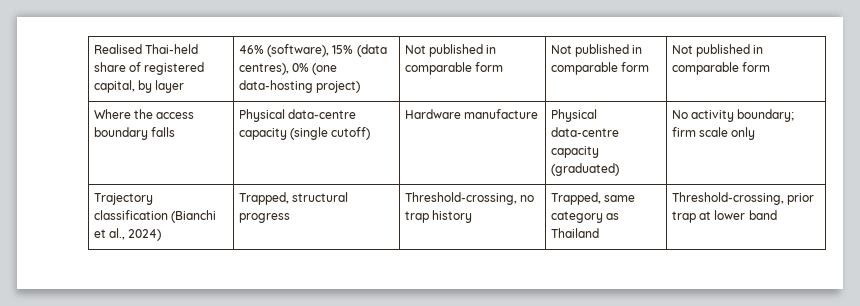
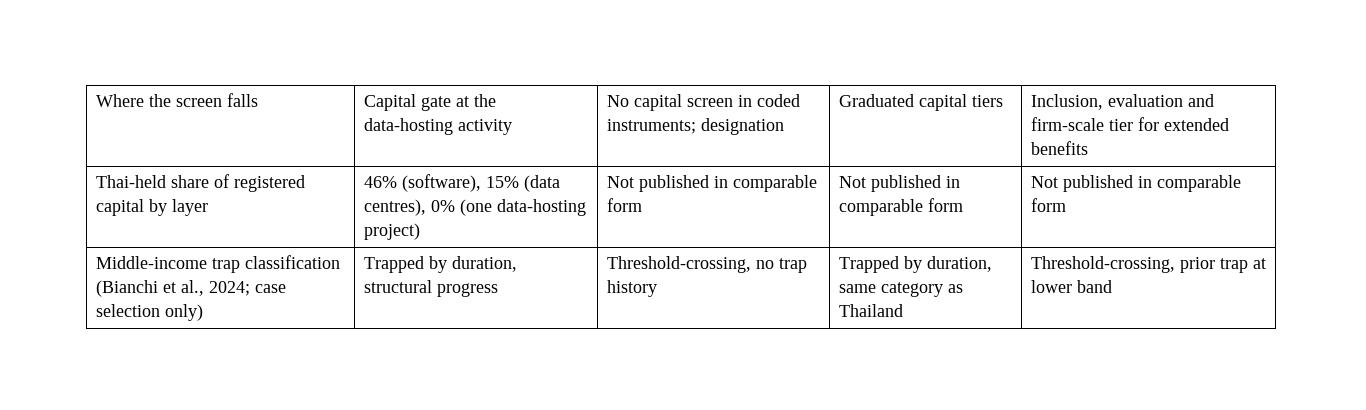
[93,44,142,54] Realised -> [95,93,258,107] [363,94,496,111] [363,118,512,135] [606,94,800,111] [606,118,784,135] [838,94,1003,111] [1030,94,1214,110] [1030,117,1229,131] [1030,141,1088,155] Where the screen falls | Capital gate at the data-hosting activity | No capital screen in coded instruments; designation | Graduated capital tiers | Inclusion, evaluation and firm-scale tier for extended benefits //
[93,80,135,93] capital, -> [95,199,144,216] capital
[93,109,195,119] [93,127,176,140] [238,109,357,122] [238,127,371,140] [404,109,539,119] [550,109,597,122] [550,127,619,137] [550,146,599,158] [550,163,619,176] [671,109,795,122] [671,127,756,140] [93,193,153,205] [93,210,217,223] [93,228,162,241] [238,192,289,205] Where the access boundary falls | Physical data-centre capacity (single cutoff) | Hardware manufacture | Physical data-centre capacity (graduated) | No activity boundary; firm scale only // Trajectory classification (Bianchi et al., 2024) | Trapped, -> [95,255,340,273] [95,280,286,297] [95,304,203,321] [363,256,517,273] Middle-income trap classification (Bianchi et al., 2024; case selection only) | Trapped by duration,
[550,192,601,205] Trapped, -> [838,256,992,273] Trapped by duration,

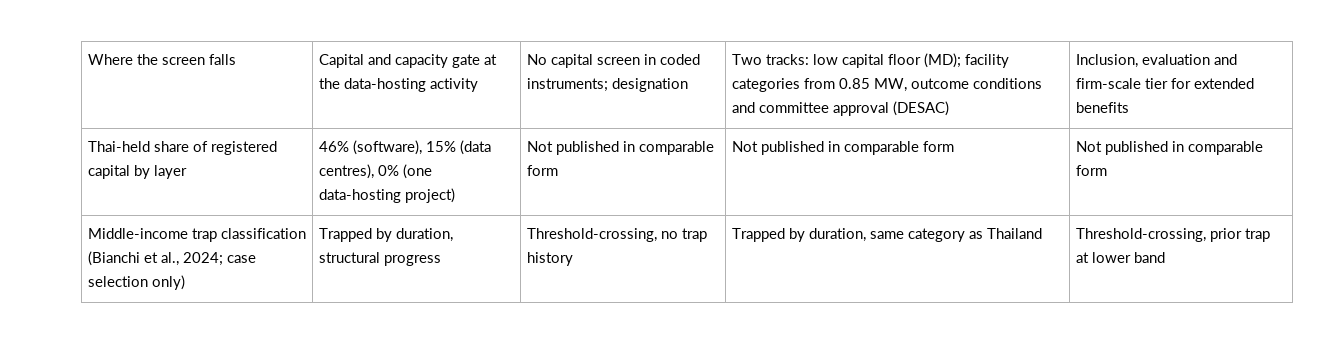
(416, 102) none -> [367,54,449,68] and capacity
[838,94,1003,111] Graduated capital tiers -> [731,53,1010,68] [731,78,1043,92] [731,101,950,116] Two tracks: low capital floor (MD); facility categories from 0.85 MW, outcome conditions and committee approval (DESAC)

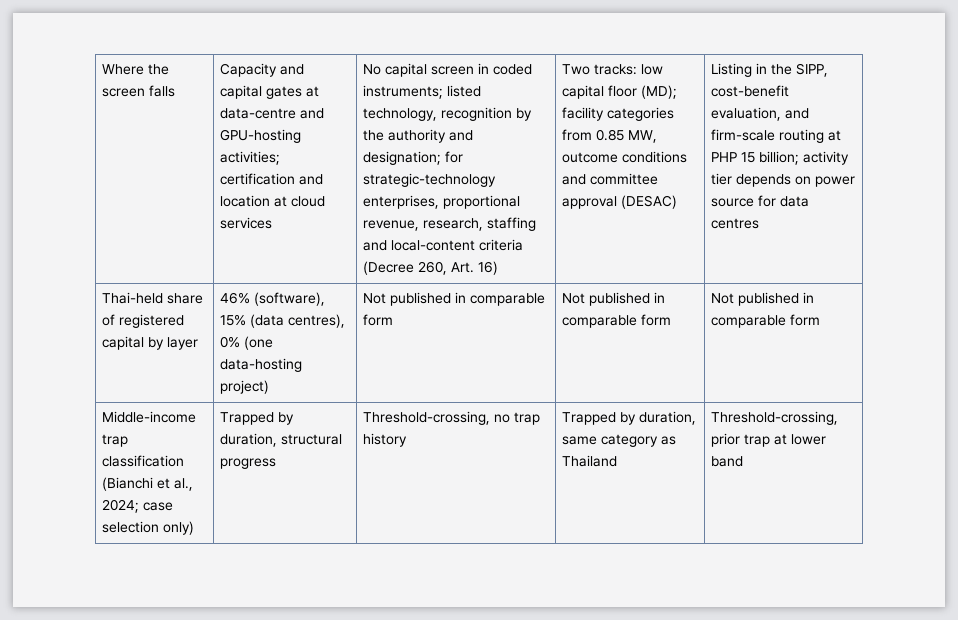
[318,54,498,68] [318,78,479,92] Capital and capacity gate at the data-hosting activity -> [220,63,305,77] [220,85,320,99] [220,108,325,119] [220,129,302,143] [220,151,281,165] [220,173,324,185] [220,195,326,207] [220,217,273,229] Capacity and capital gates at data-centre and GPU-hosting activities; certification and location at cloud services
[611,78,688,92] designation -> [447,85,482,97] [363,107,533,121] [363,129,474,143] [363,151,464,165] [363,173,497,187] [363,195,521,209] [363,217,537,231] [363,239,524,251] [363,261,499,275] listed technology, recognition by the authority and designation; for strategic-technology enterprises, proportional revenue, research, staffing and local-content criteria (Decree 260, Art. 16)
[1075,54,1238,68] [1075,78,1255,89] [1075,102,1129,113] Inclusion, evaluation and firm-scale tier for extended benefits -> [711,63,829,77] [711,85,790,97] [711,107,810,121] [711,129,842,143] [711,151,850,165] [711,173,856,187] [711,195,810,207] [711,218,760,229] Listing in the SIPP, cost-benefit evaluation, and firm-scale routing at PHP 15 billion; activity tier depends on power source for data centres

